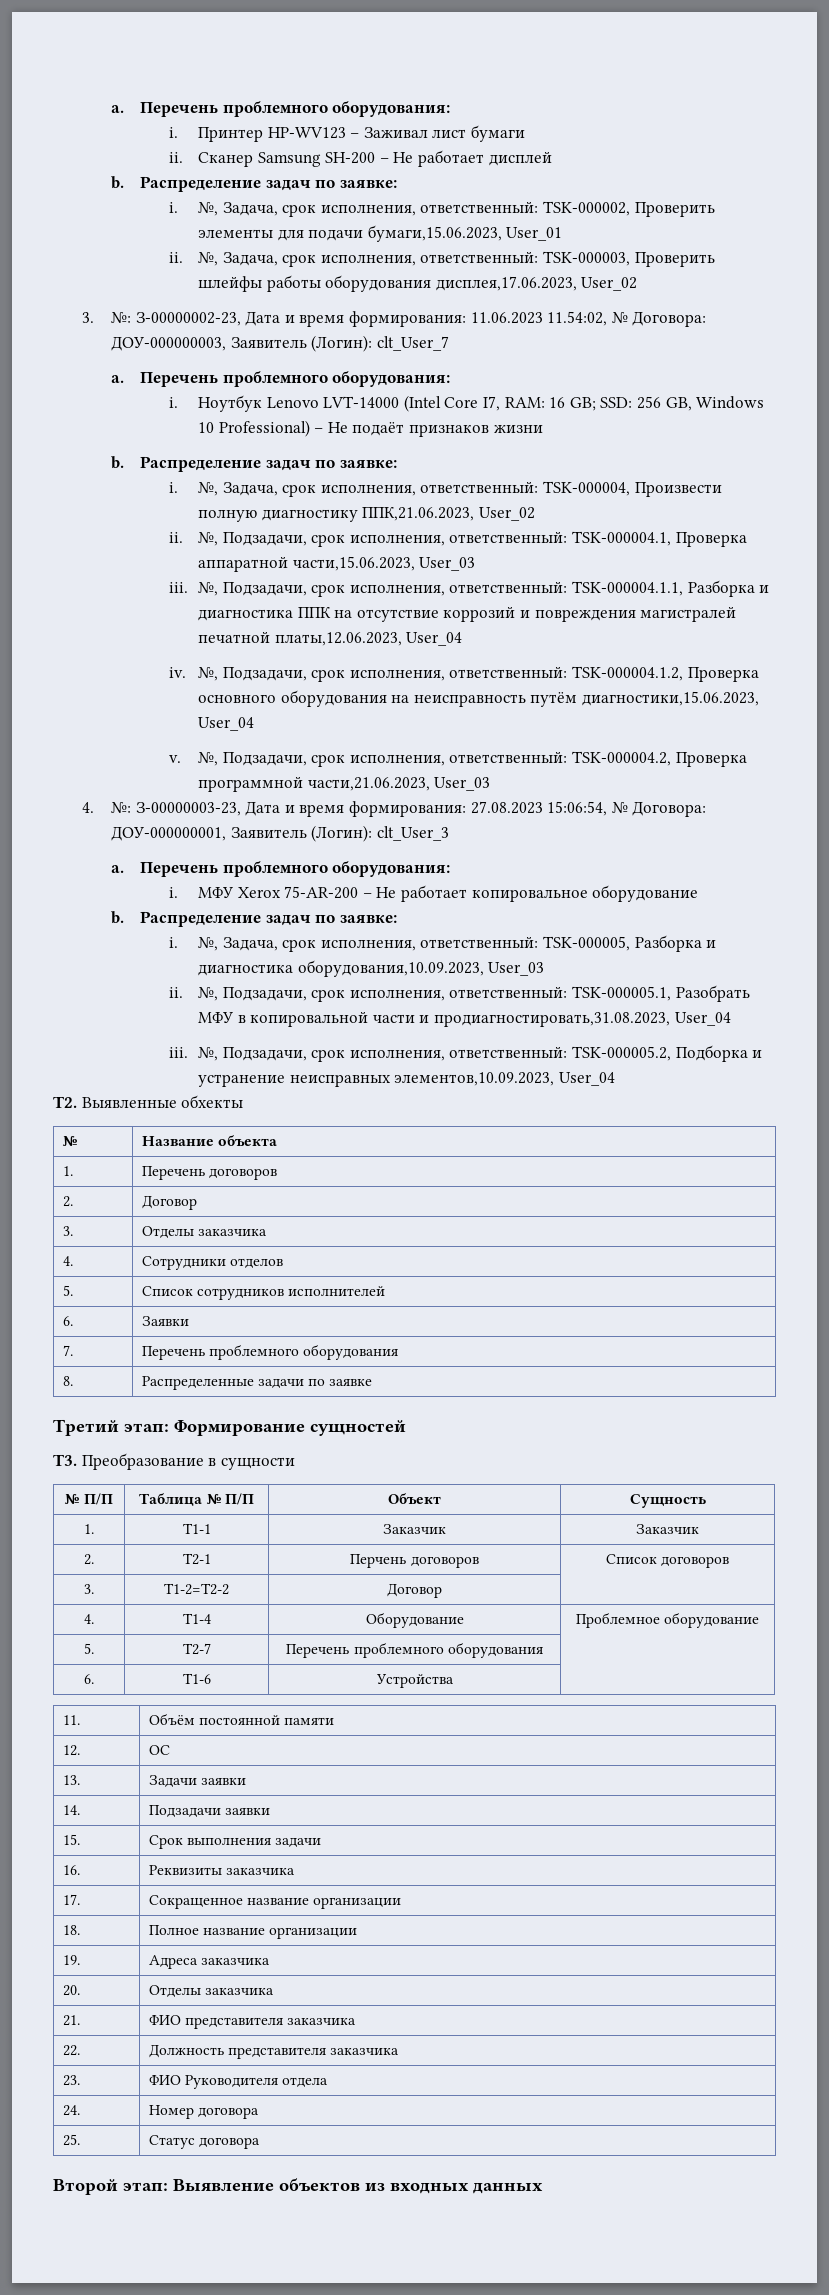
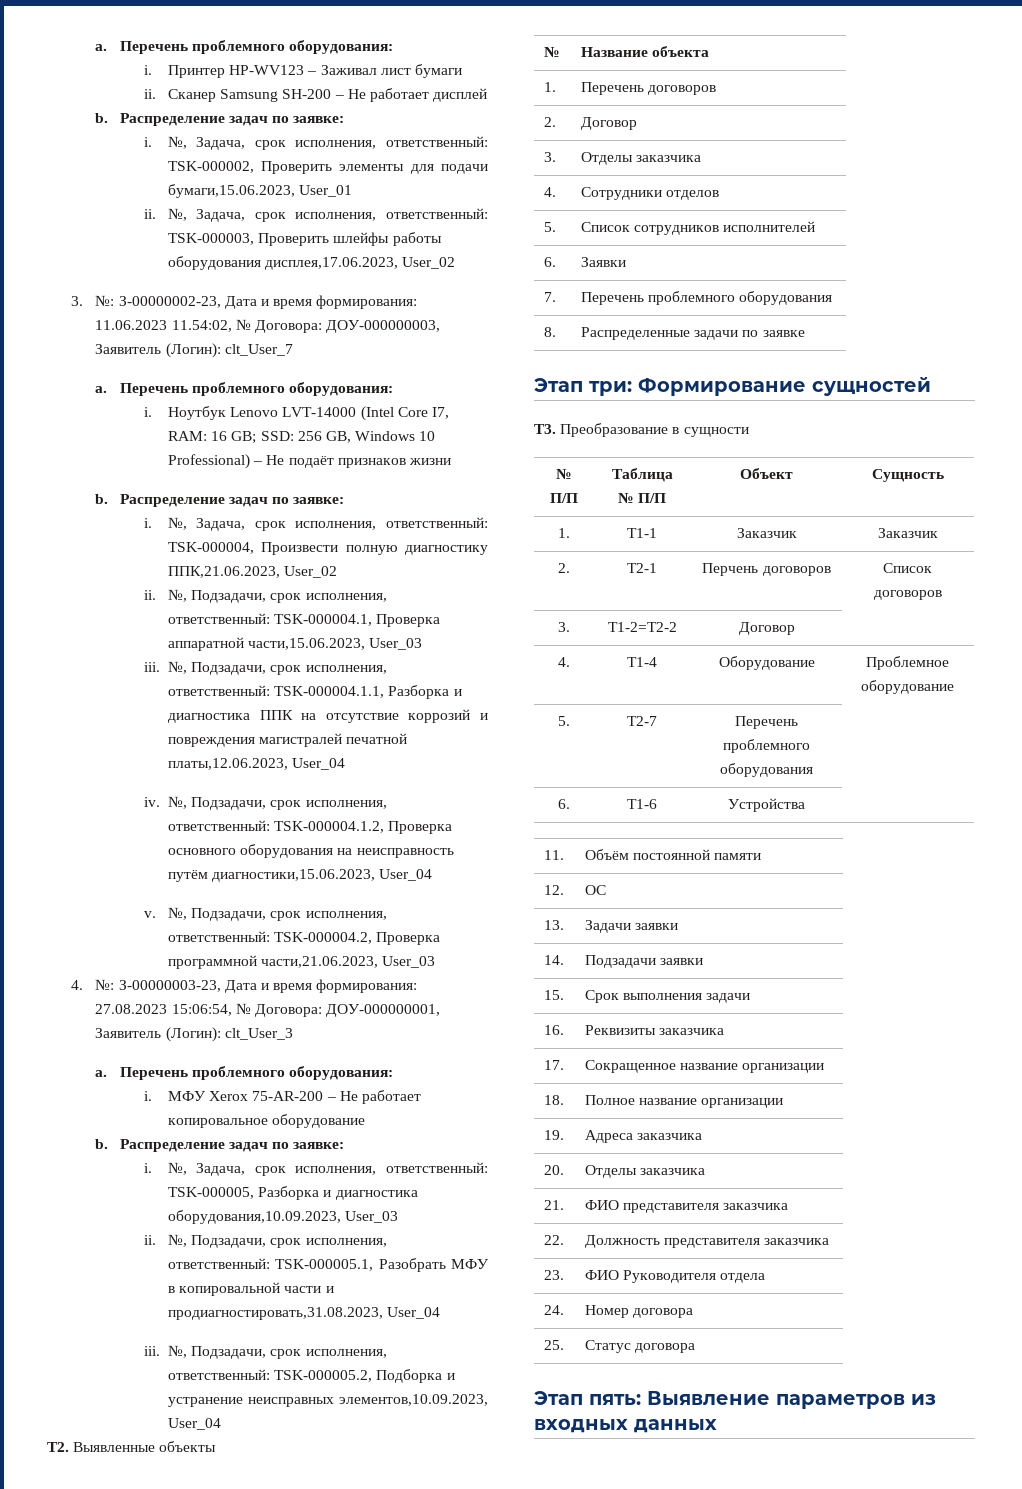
[181,1095,244,1108] обхекты -> [159,1441,217,1452] объекты
[53,1419,169,1436] Третий этап: -> [534,378,632,396] Этап три:
[53,2178,360,2195] Второй этап: Выявление объектов -> [534,1391,905,1409] Этап пять: Выявление параметров

